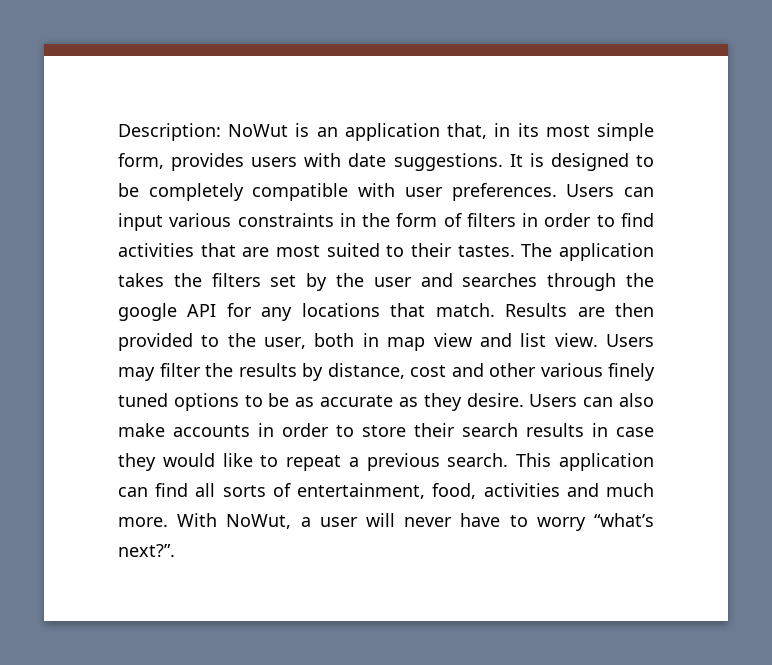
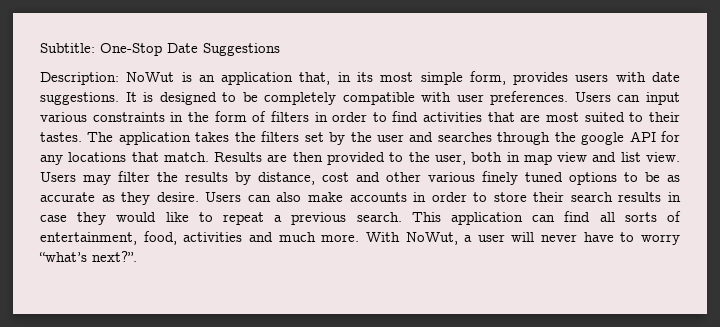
(118, 132) none -> [40,43,280,56] Subtitle: One-Stop Date Suggestions //

